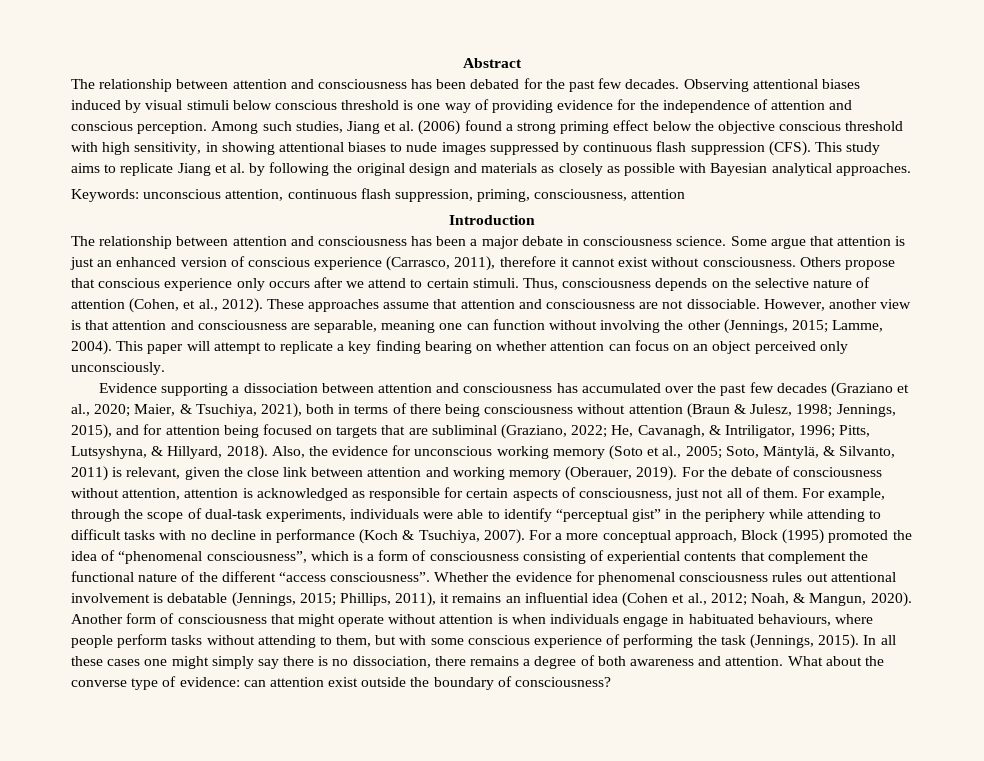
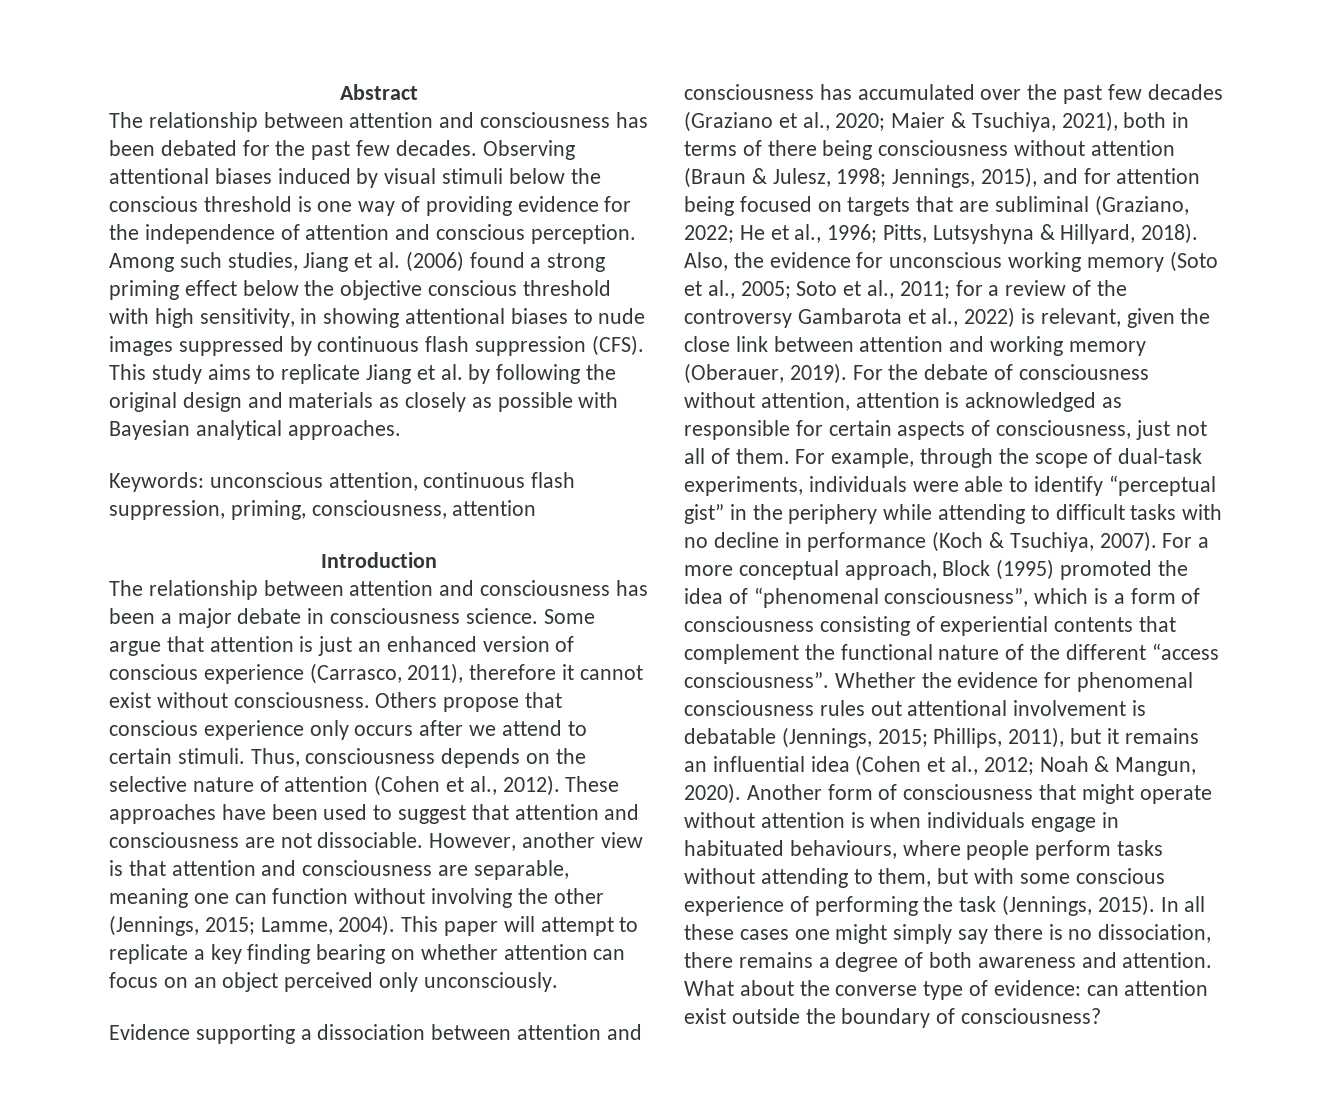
(272, 105) none -> [570,168,601,184] the
[129,298,180,313] (Cohen, -> [374,775,441,796] (Cohen
[383,302,430,309] assume -> [221,804,467,824] have been used to suggest
[134,404,176,416] Maier, -> [891,112,946,128] Maier
[611,425,795,438] He, Cavanagh, & Intriligator, -> [739,224,822,243] He et al.,
[71,446,147,459] Lutsyshyna, -> [932,224,1034,244] Lutsyshyna
[725,446,896,459] [71,466,108,481] Soto, Mäntylä, & Silvanto, 2011) -> [796,280,1127,299] [684,307,1016,328] Soto et al., 2011; for a review of the controversy Gambarota et al., 2022)
(437, 599) none -> [1070,728,1102,744] but
[750,593,789,605] Noah, -> [1039,756,1089,772] Noah

